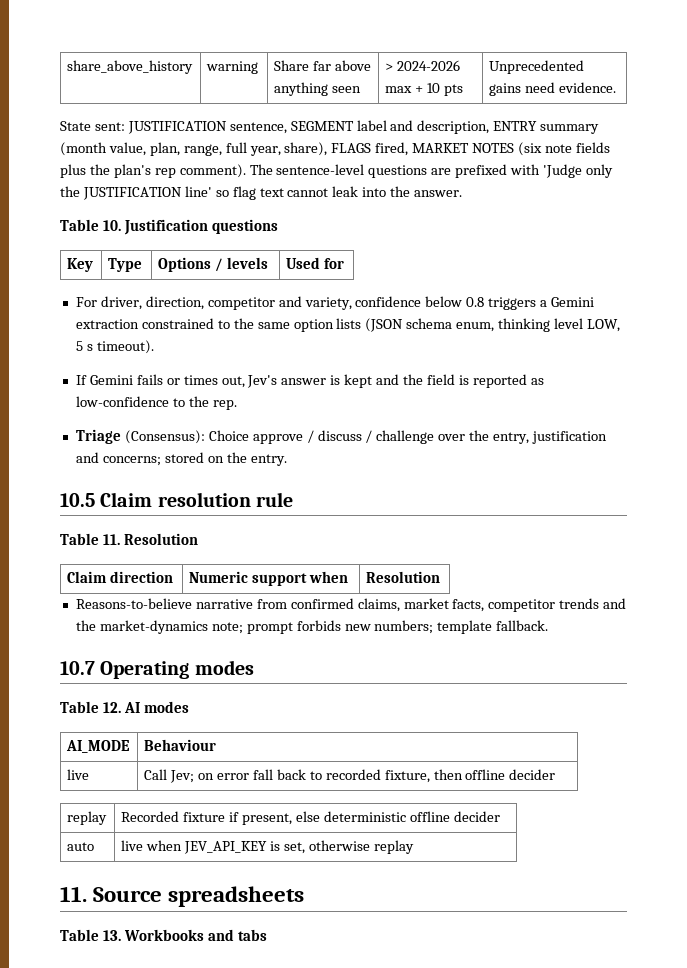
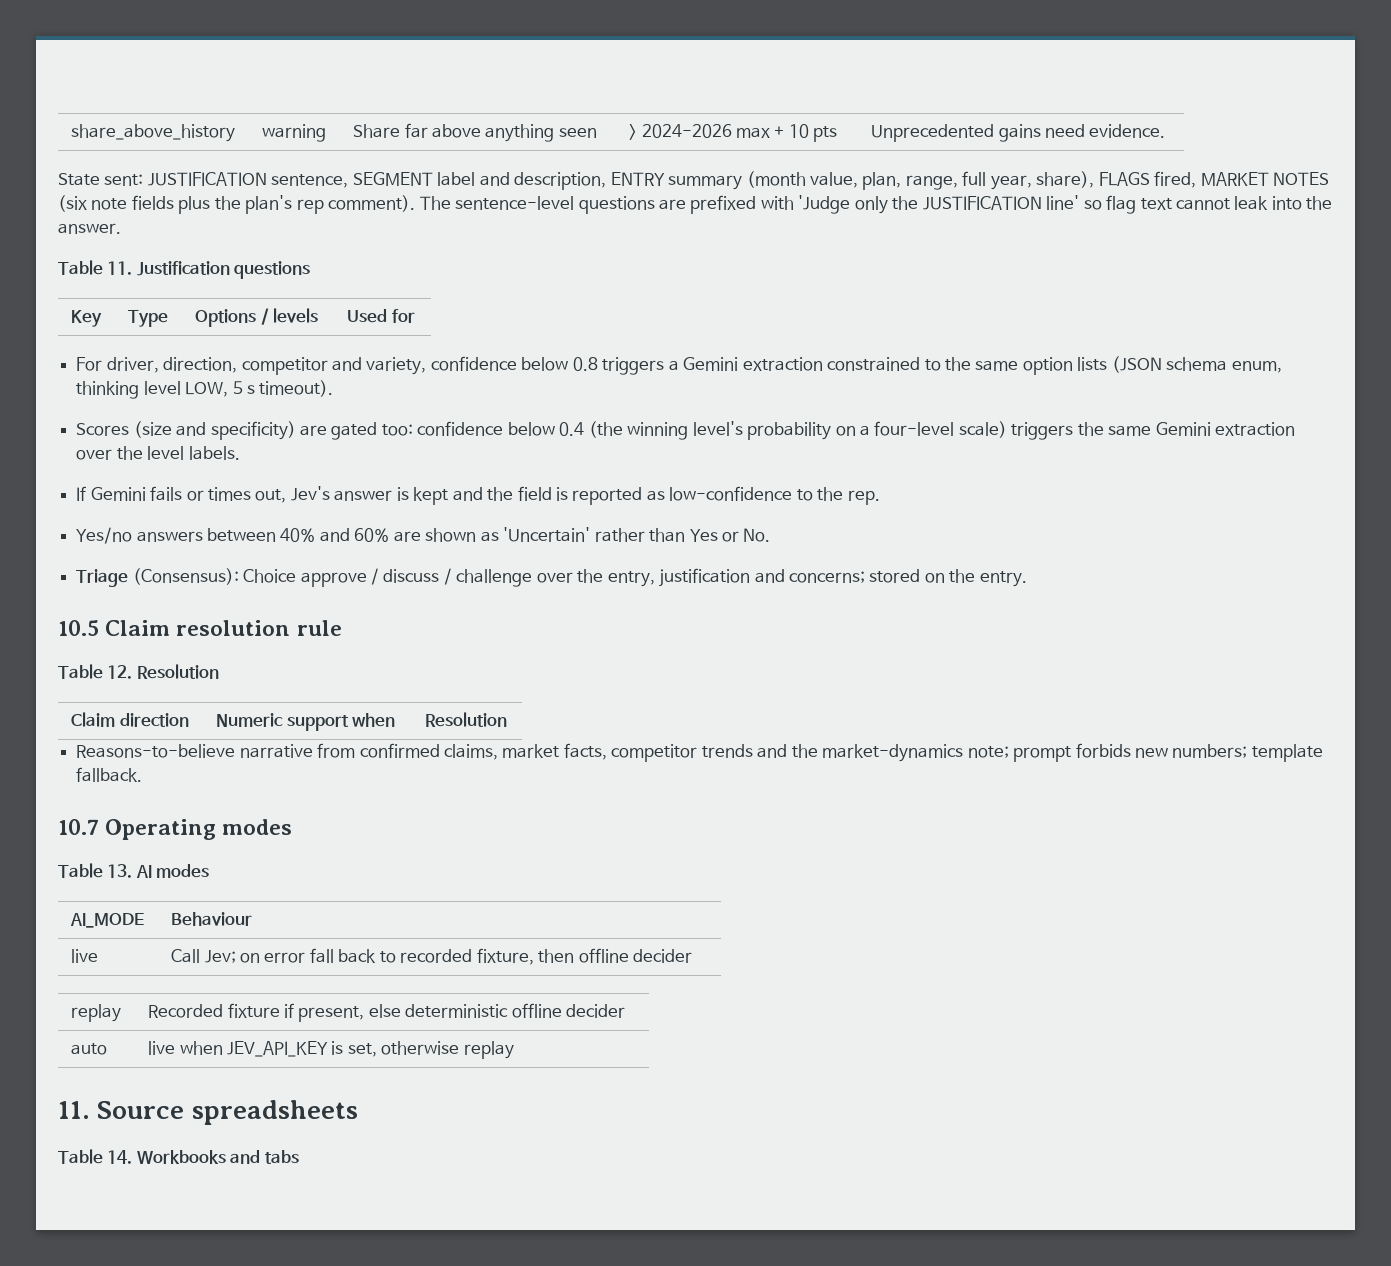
[102,220,121,231] 10. -> [107,261,133,275] 11.
(154, 347) none -> [76,421,1296,440] [76,446,240,460] // Scores (size and specificity) are gated too: confidence below 0.4 (the winning level's probability on a four-level scale) triggers the same Gemini extraction over the level labels.
(237, 405) none -> [76,527,771,544] // Yes/no answers between 40% and 60% are shown as 'Uncertain' rather than Yes or No.
[102,534,120,545] 11. -> [107,665,133,679] 12.
[102,702,121,713] 12. -> [107,864,133,878] 13.
[102,930,121,941] 13. -> [107,1150,133,1164] 14.

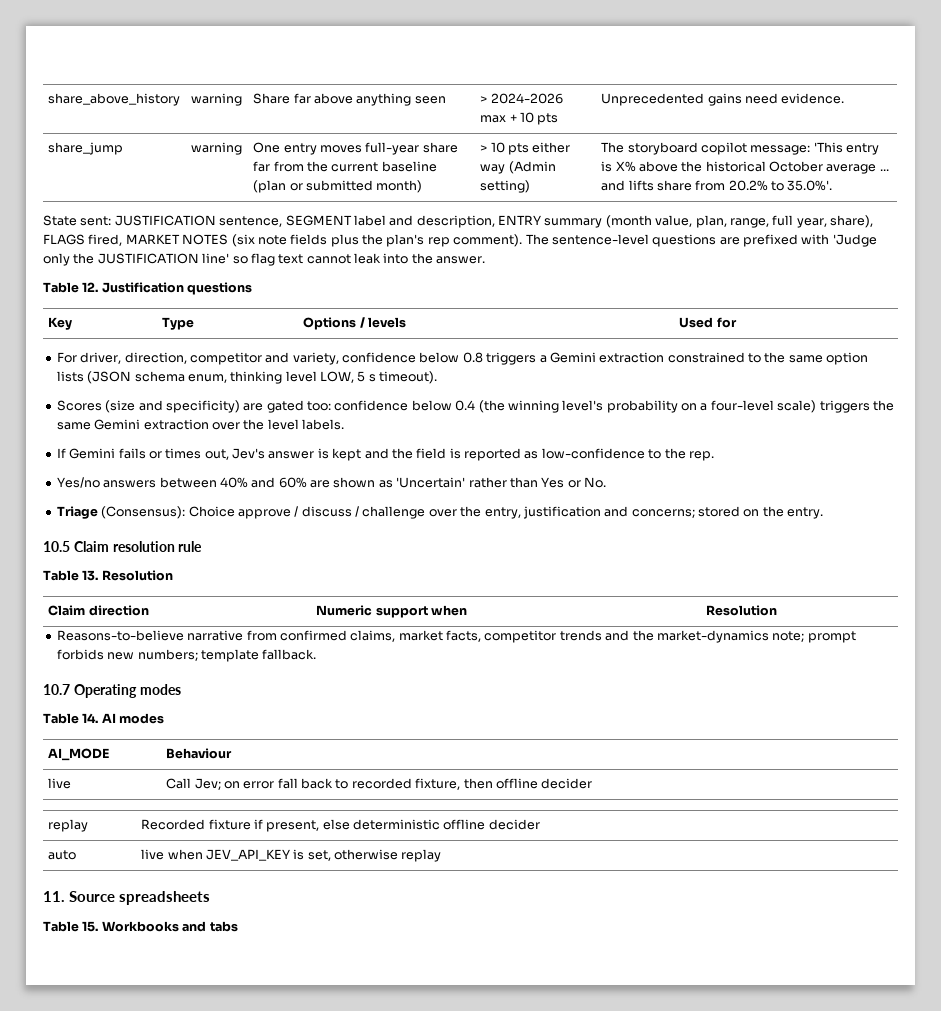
(1166, 131) none -> [48,142,124,155] [191,142,243,155] [253,142,458,155] [253,161,437,172] [253,180,423,193] [480,142,571,155] [480,161,556,174] [480,180,531,193] [601,142,880,155] [601,161,889,174] [601,180,833,191] // share_jump | warning | One entry moves full-year share far from the current baseline (plan or submitted month) | > 10 pts either way (Admin setting) | The storyboard copilot message: 'This entry is X% above the historical October average ... and lifts share from 20.2% to 35.0%'.
[107,261,133,275] 11. -> [82,282,99,292] 12.
[107,665,133,679] 12. -> [82,570,99,581] 13.
[107,864,133,878] 13. -> [82,713,99,723] 14.
[107,1150,133,1164] 14. -> [82,921,99,932] 15.

